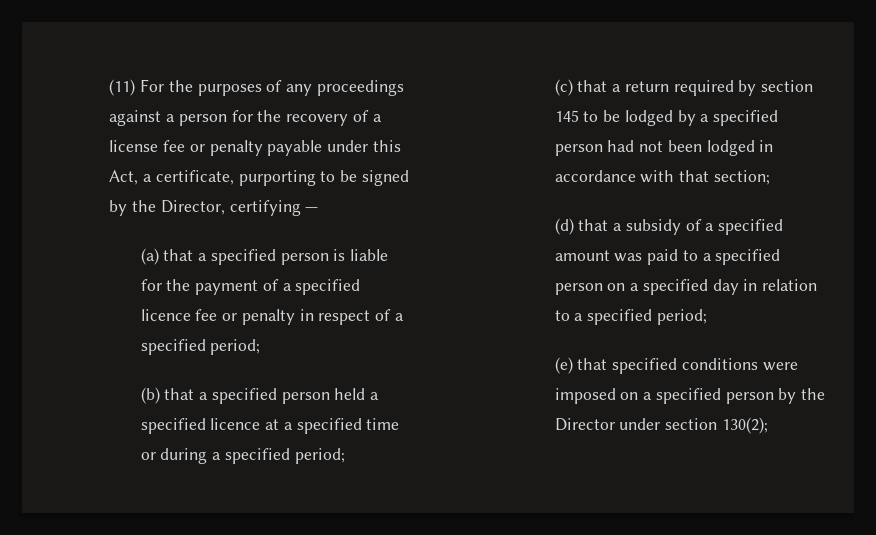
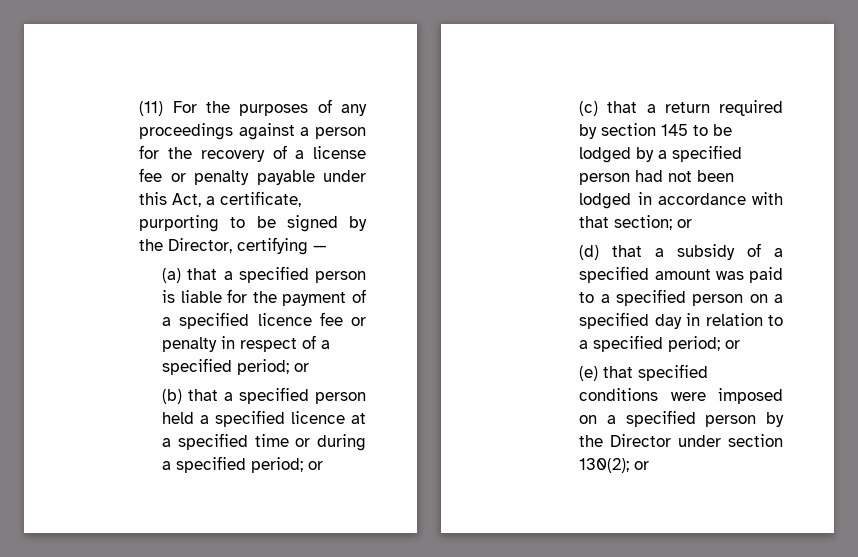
(261, 347) none -> [294,363,310,372] or
(345, 456) none -> [308,461,324,470] or
(770, 177) none -> [677,219,693,228] or
(707, 317) none -> [725,340,741,349] or
(768, 425) none -> [634,461,650,470] or

